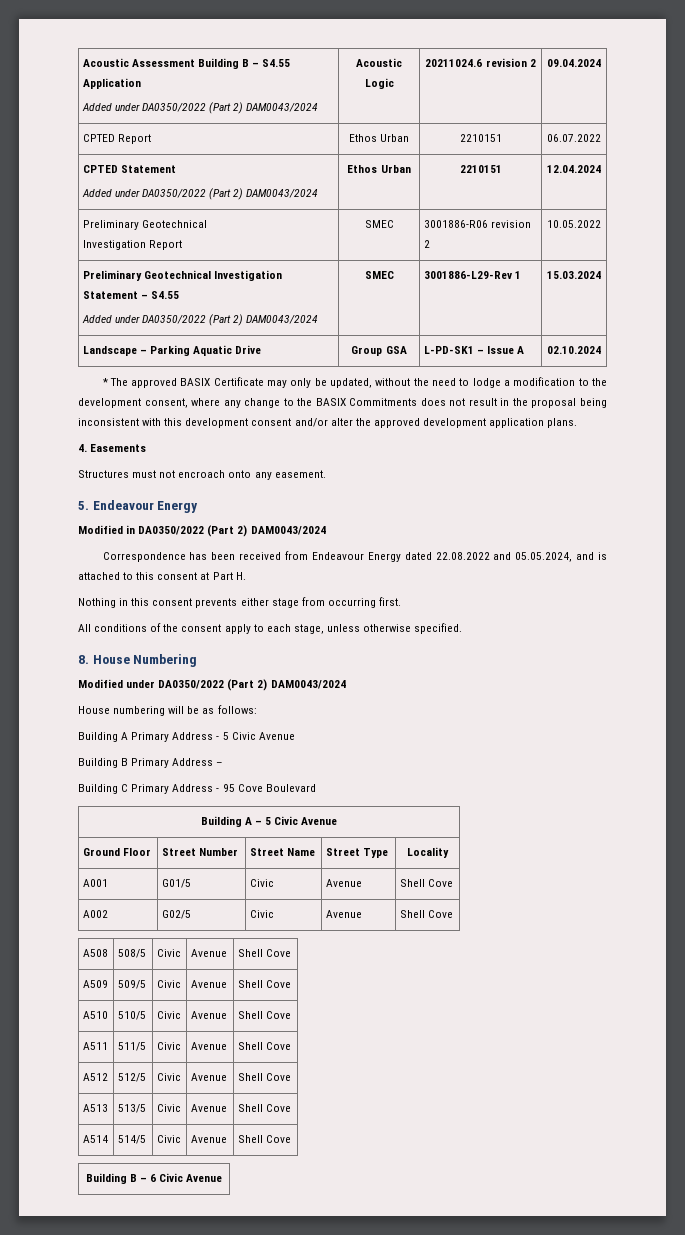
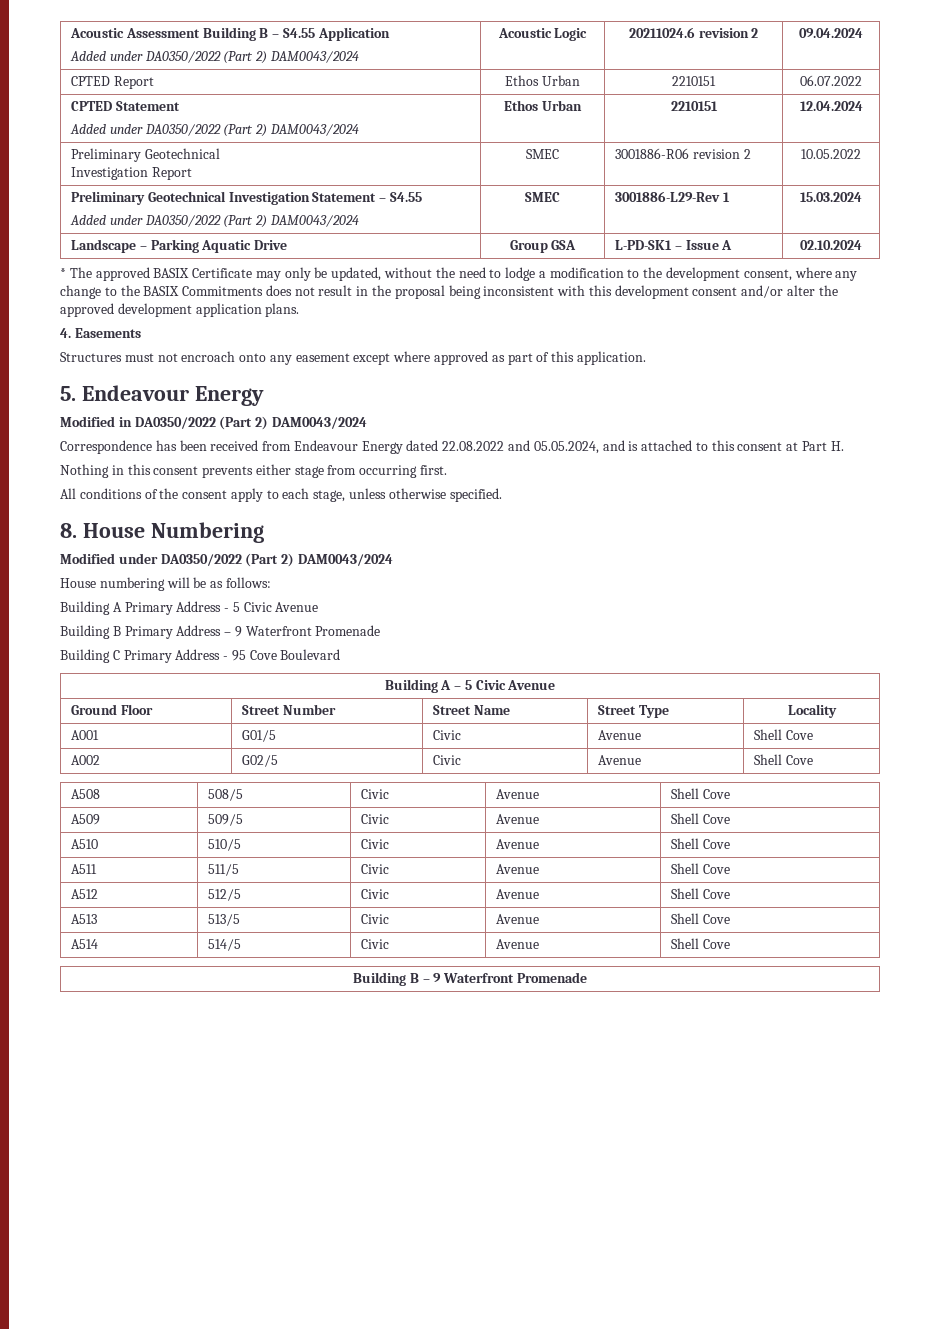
[274,470,326,478] easement. -> [295,351,646,365] easement except where approved as part of this application.
(224, 764) none -> [234,625,381,637] 9 Waterfront Promenade
[150,1173,223,1182] 6 Civic Avenue -> [433,972,587,983] 9 Waterfront Promenade

